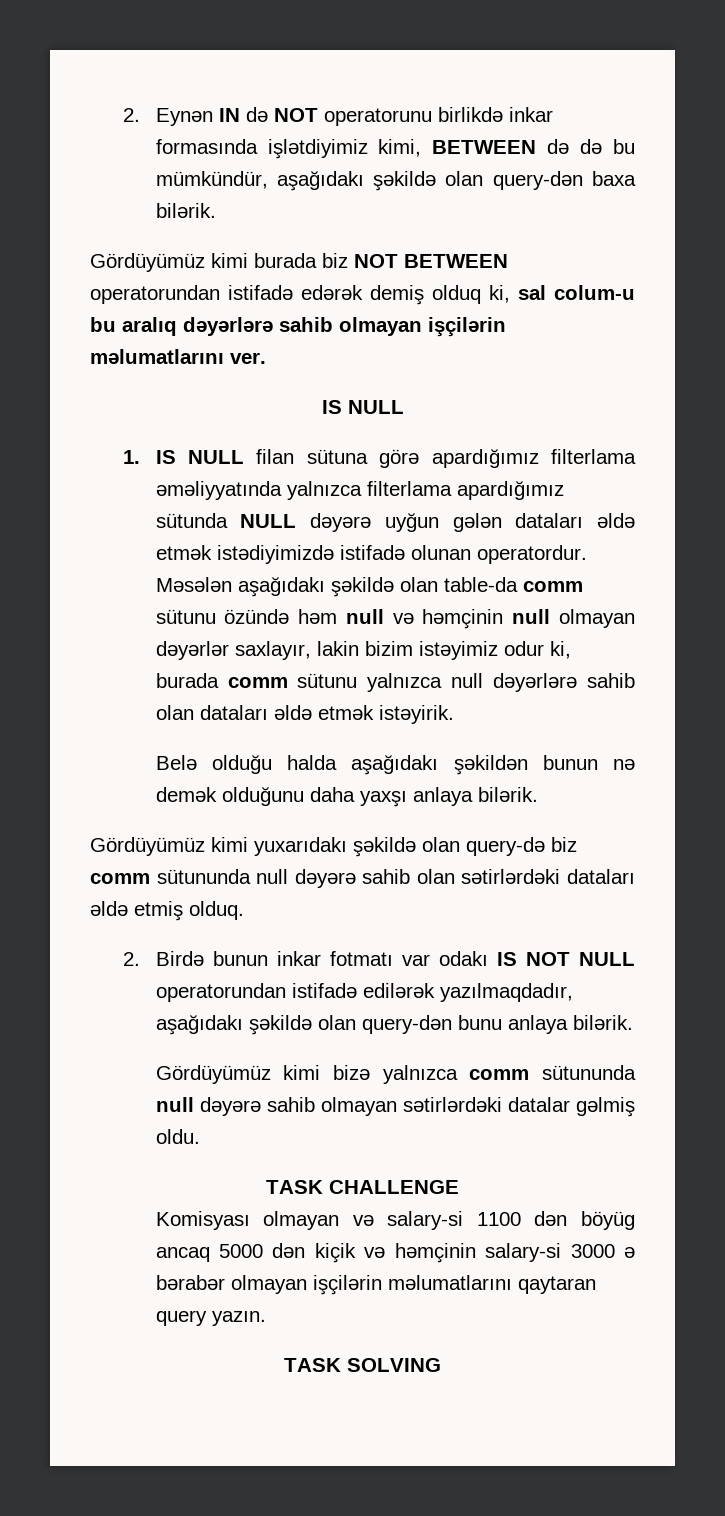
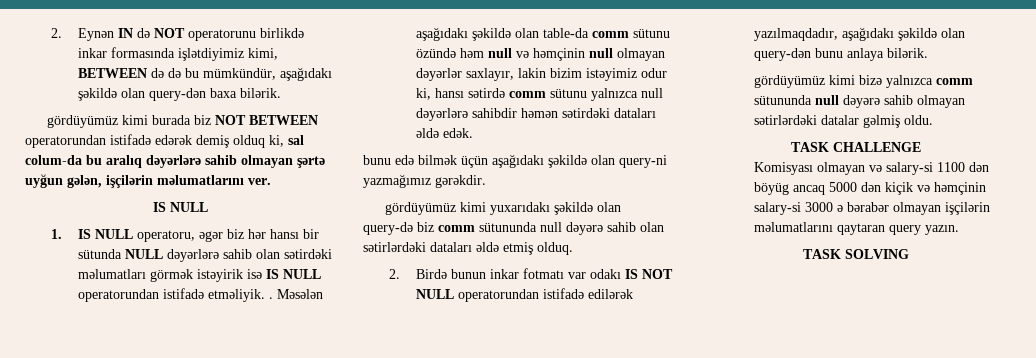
[90,253,205,272] Gördüyümüz -> [47,115,119,128] gördüyümüz
[554,285,635,300] colum-u -> [25,155,82,165] colum-da
(422, 326) none -> [297,156,325,168] [25,174,102,188] şərtə uyğun gələn,
[256,449,636,468] [155,481,564,500] [155,513,635,532] [155,545,587,564] filan sütuna görə apardığımız filterlama əməliyyatında yalnızca filterlama apardığımız sütunda NULL dəyərə uyğun gələn dataları əldə etmək istədiyimizdə istifadə olunan operatordur. -> [136,229,319,242] [77,249,332,262] [77,269,321,282] [77,288,273,302] operatoru, əgər biz hər hansı bir sütunda NULL dəyərlərə sahib olan sətirdəki məlumatları görmək istəyirik isə IS NULL operatorundan istifadə etməliyik. .
[155,673,219,688] burada -> [434,88,505,98] hansı sətirdə
[587,673,635,688] [155,705,454,724] [155,755,635,775] [155,787,538,807] [90,837,205,856] sahib olan dataları əldə etmək istəyirik. // Belə olduğu halda aşağıdakı şəkildən bunun nə demək olduğunu daha yaxşı anlaya bilərik. // Gördüyümüz -> [471,108,656,118] [415,128,473,138] [363,154,667,168] [363,174,486,188] [385,202,457,215] sahibdir həmən sətirdəki dataları əldə edək. // bunu edə bilmək üçün aşağıdakı şəkildə olan query-ni yazmağımız gərəkdir. // gördüyümüz
[155,1065,271,1084] Gördüyümüz -> [753,75,825,88] gördüyümüz

